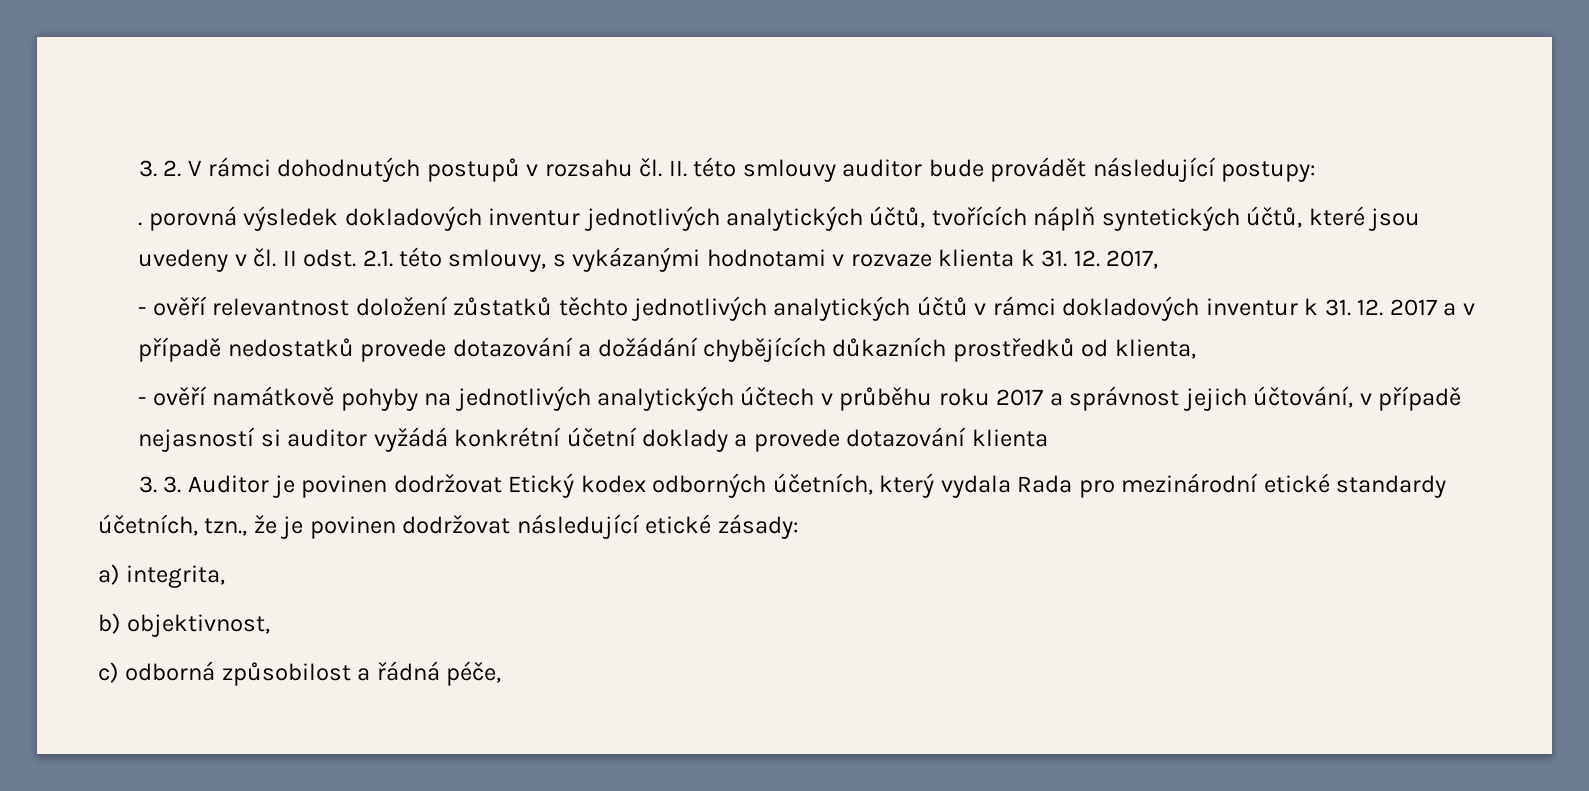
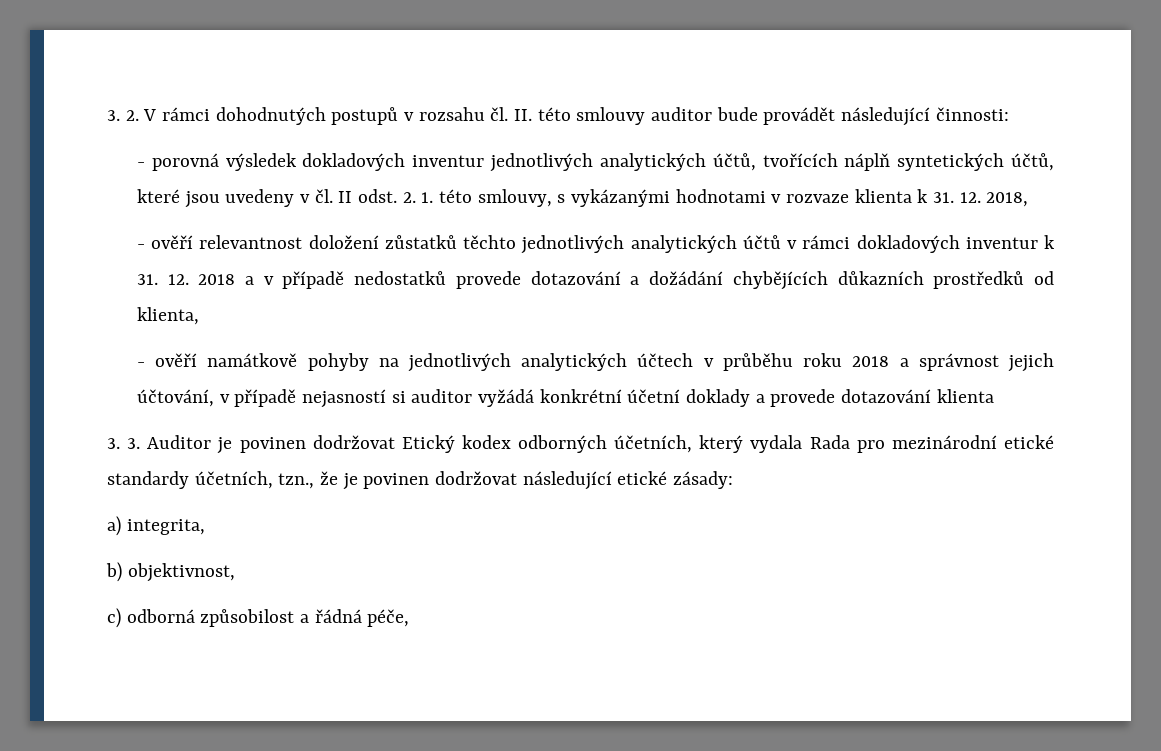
[1221,161,1317,182] [138,222,143,226] postupy: // . -> [935,107,1009,121] [136,162,145,167] činnosti: // -
[362,250,393,267] 2.1. -> [402,192,434,203] 2. 1.
[1106,250,1159,269] 2017, -> [986,192,1029,207] 2018,
[1389,299,1437,316] 2017 -> [198,274,236,285] 2018
[996,389,1044,406] 2017 -> [852,356,890,367] 2018

